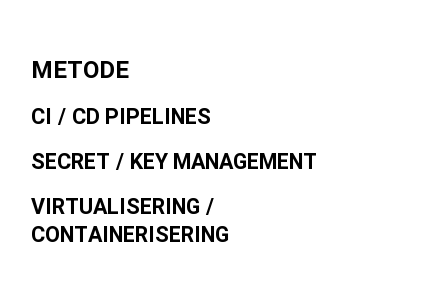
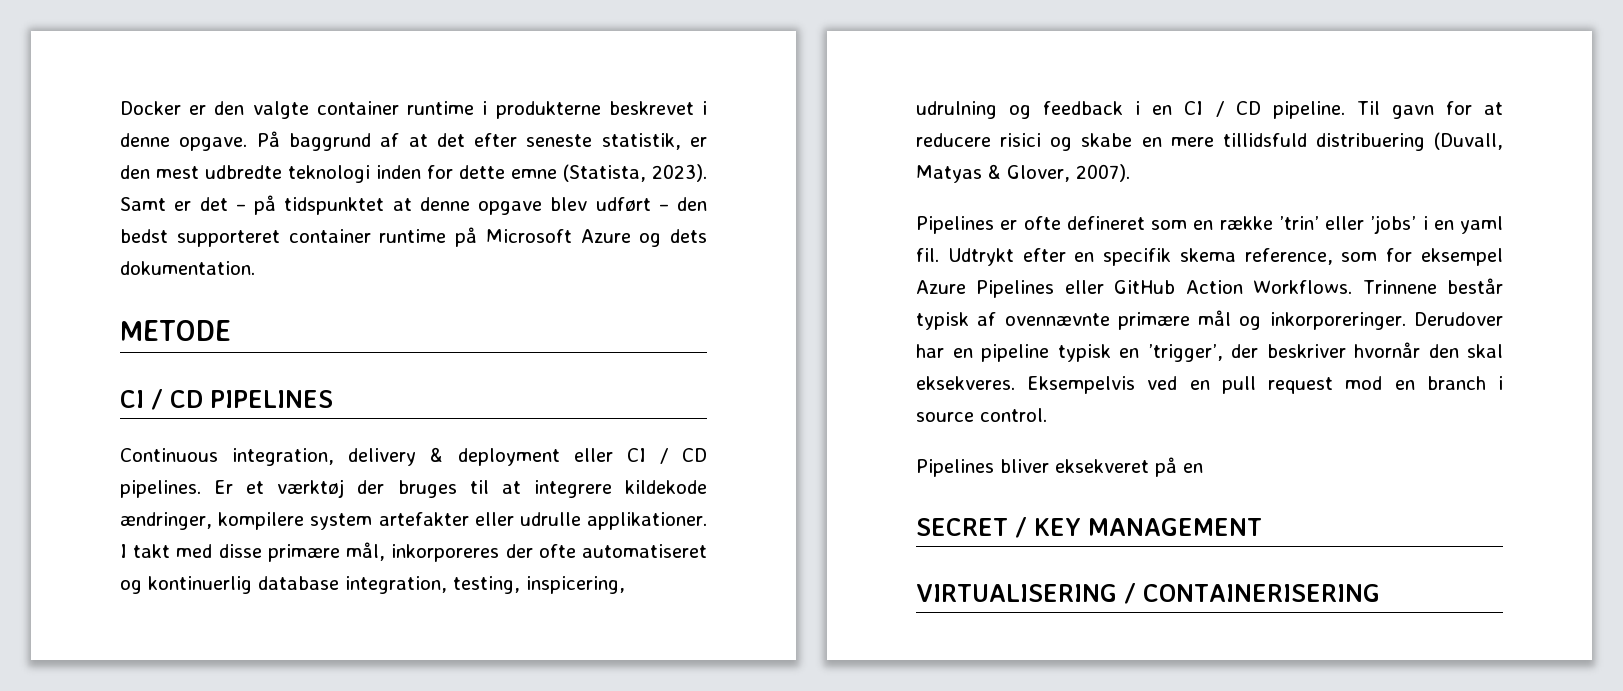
(31, 69) none -> [120,101,707,119] [120,131,707,151] [120,164,707,183] [120,195,707,215] [120,227,707,247] [120,261,255,275] Docker er den valgte container runtime i produkterne beskrevet i denne opgave. På baggrund af at det efter seneste statistik, er den mest udbredte teknologi inden for dette emne (Statista, 2023). Samt er det – på tidspunktet at denne opgave blev udført – den bedst supporteret container runtime på Microsoft Azure og dets dokumentation. //
(212, 116) none -> [120,447,707,466] [120,479,707,498] [120,512,708,530] [120,542,707,562] [120,576,625,594] [916,101,1503,119] [916,132,1503,151] [916,164,1130,183] [916,215,1503,234] [916,248,1503,266] [916,278,1503,298] [916,310,1503,330] [916,342,1503,362] [916,376,1503,394] [916,408,1047,422] [916,457,1203,477] // Continuous integration, delivery & deployment eller CI / CD pipelines. Er et værktøj der bruges til at integrere kildekode ændringer, kompilere system artefakter eller udrulle applikationer. I takt med disse primære mål, inkorporeres der ofte automatiseret og kontinuerlig database integration, testing, inspicering, udrulning og feedback i en CI / CD pipeline. Til gavn for at reducere risici og skabe en mere tillidsfuld distribuering (Duvall, Matyas & Glover, 2007). // Pipelines er ofte defineret som en række ’trin’ eller ’jobs’ i en yaml fil. Udtrykt efter en specifik skema reference, som for eksempel Azure Pipelines eller GitHub Action Workflows. Trinnene består typisk af ovennævnte primære mål og inkorporeringer. Derudover har en pipeline typisk en ’trigger’, der beskriver hvornår den skal eksekveres. Eksempelvis ved en pull request mod en branch i source control. // Pipelines bliver eksekveret på en

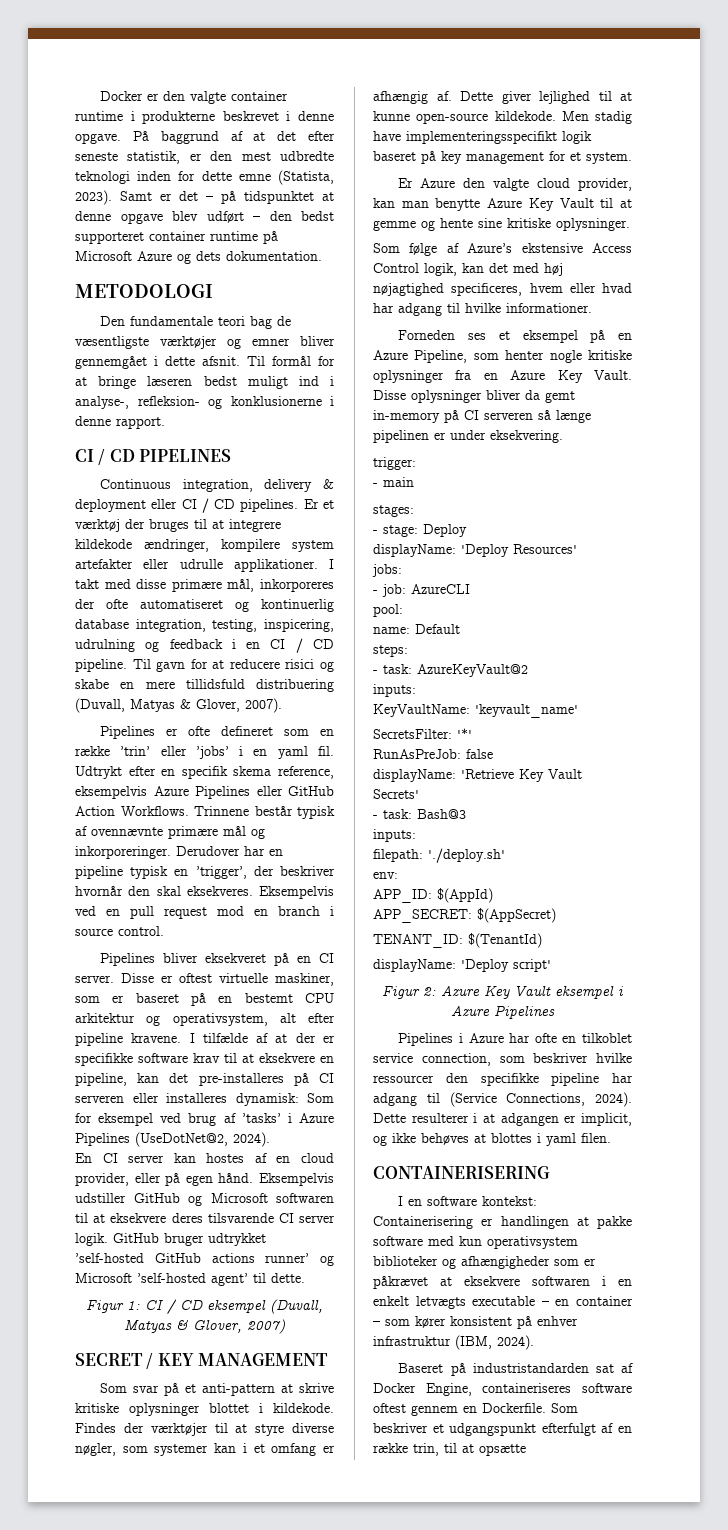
[120,320,231,341] METODE -> [75,284,213,298] [100,316,292,329] [75,336,335,349] [75,356,335,369] [75,376,334,389] [75,396,334,409] [75,416,165,429] METODOLOGI // Den fundamentale teori bag de væsentligste værktøjer og emner bliver gennemgået i dette afsnit. Til formål for at bringe læseren bedst muligt ind i analyse-, refleksion- og konklusionerne i denne rapport.
[1341,248,1503,266] som for eksempel -> [75,786,147,799] eksempelvis
[916,517,1262,538] [916,583,1380,604] // SECRET / KEY MANAGEMENT // VIRTUALISERING / CONTAINERISERING -> [319,953,334,963] [75,973,334,986] [75,993,334,1006] [75,1013,335,1026] [75,1033,335,1046] [75,1053,334,1066] [75,1073,334,1086] [75,1093,334,1106] [75,1113,334,1126] [75,1132,270,1147] [75,1153,334,1163] [75,1173,334,1186] [75,1193,334,1206] [75,1213,335,1223] [75,1233,266,1246] [75,1253,334,1266] [75,1273,305,1286] [86,1299,323,1314] [124,1319,285,1334] [75,1352,329,1369] [100,1383,334,1396] [75,1403,334,1416] [75,1423,335,1436] [75,1443,336,1456] [373,91,632,104] [373,111,632,124] [373,131,592,144] [373,151,632,164] [398,178,632,191] [373,198,632,211] [373,218,630,231] [373,243,632,256] [373,263,563,276] [373,283,632,296] [373,303,592,316] [398,330,632,343] [373,350,632,363] [373,370,632,383] [373,390,575,403] [373,410,591,423] [373,430,563,443] [373,457,416,470] [373,477,414,487] [373,505,414,517] [373,524,467,537] [373,544,577,557] [372,564,402,577] [373,584,470,597] [373,604,403,617] [373,624,460,634] [373,645,408,657] [373,664,528,677] [373,684,416,697] [373,704,578,718] [373,728,472,739] [373,749,493,759] [373,769,582,782] [373,789,419,799] [373,809,466,819] [373,829,416,842] [373,848,505,863] [373,872,398,879] [373,888,493,903] [373,908,556,923] [373,933,542,948] [373,959,551,972] [382,985,624,999] [451,1005,555,1019] [398,1033,632,1046] [373,1053,632,1066] [373,1073,633,1086] [373,1092,632,1107] [373,1113,632,1126] [373,1133,611,1146] [373,1166,550,1179] [398,1196,538,1206] [373,1216,632,1229] [373,1236,578,1249] [373,1256,596,1269] [373,1276,632,1289] [373,1296,633,1309] [373,1316,578,1329] [373,1335,534,1350] [398,1363,633,1376] [373,1383,632,1396] [373,1403,578,1416] [373,1423,632,1436] [373,1443,526,1456] CI server. Disse er oftest virtuelle maskiner, som er baseret på en bestemt CPU arkitektur og operativsystem, alt efter pipeline kravene. I tilfælde af at der er specifikke software krav til at eksekvere en pipeline, kan det pre-installeres på CI serveren eller installeres dynamisk: Som for eksempel ved brug af ’tasks’ i Azure Pipelines (UseDotNet@2, 2024). // En CI server kan hostes af en cloud provider, eller på egen hånd. Eksempelvis udstiller GitHub og Microsoft softwaren til at eksekvere deres tilsvarende CI server logik. GitHub bruger udtrykket ’self-hosted GitHub actions runner’ og Microsoft ’self-hosted agent’ til dette. // Figur 1: CI / CD eksempel (Duvall, Matyas & Glover, 2007) // SECRET / KEY MANAGEMENT // Som svar på et anti-pattern at skrive kritiske oplysninger blottet i kildekode. Findes der værktøjer til at styre diverse nøgler, som systemer kan i et omfang er afhængig af. Dette giver lejlighed til at kunne open-source kildekode. Men stadig have implementeringsspecifikt logik baseret på key management for et system. // Er Azure den valgte cloud provider, kan man benytte Azure Key Vault til at gemme og hente sine kritiske oplysninger. // Som følge af Azure’s ekstensive Access Control logik, kan det med høj nøjagtighed specificeres, hvem eller hvad har adgang til hvilke informationer. // Forneden ses et eksempel på en Azure Pipeline, som henter nogle kritiske oplysninger fra en Azure Key Vault. Disse oplysninger bliver da gemt in-memory på CI serveren så længe pipelinen er under eksekvering. // trigger: // - main // stages: // - stage: Deploy // displayName: 'Deploy Resources' // jobs: // - job: AzureCLI // pool: // name: Default // steps: // - task: AzureKeyVault@2 // inputs: // KeyVaultName: 'keyvault_name' // SecretsFilter: '*' // RunAsPreJob: false // displayName: 'Retrieve Key Vault Secrets' // - task: Bash@3 // inputs: // filepath: './deploy.sh' // env: // APP_ID: $(AppId) // APP_SECRET: $(AppSecret) // TENANT_ID: $(TenantId) // displayName: 'Deploy script' // Figur 2: Azure Key Vault eksempel i Azure Pipelines // Pipelines i Azure har ofte en tilkoblet service connection, som beskriver hvilke ressourcer den specifikke pipeline har adgang til (Service Connections, 2024). Dette resulterer i at adgangen er implicit, og ikke behøves at blottes i yaml filen. // CONTAINERISERING // I en software kontekst: Containerisering er handlingen at pakke software med kun operativsystem biblioteker og afhængigheder som er påkrævet at eksekvere softwaren i en enkelt letvægts executable – en container – som kører konsistent på enhver infrastruktur (IBM, 2024). // Baseret på industristandarden sat af Docker Engine, containeriseres software oftest gennem en Dockerfile. Som beskriver et udgangspunkt efterfulgt af en række trin, til at opsætte

